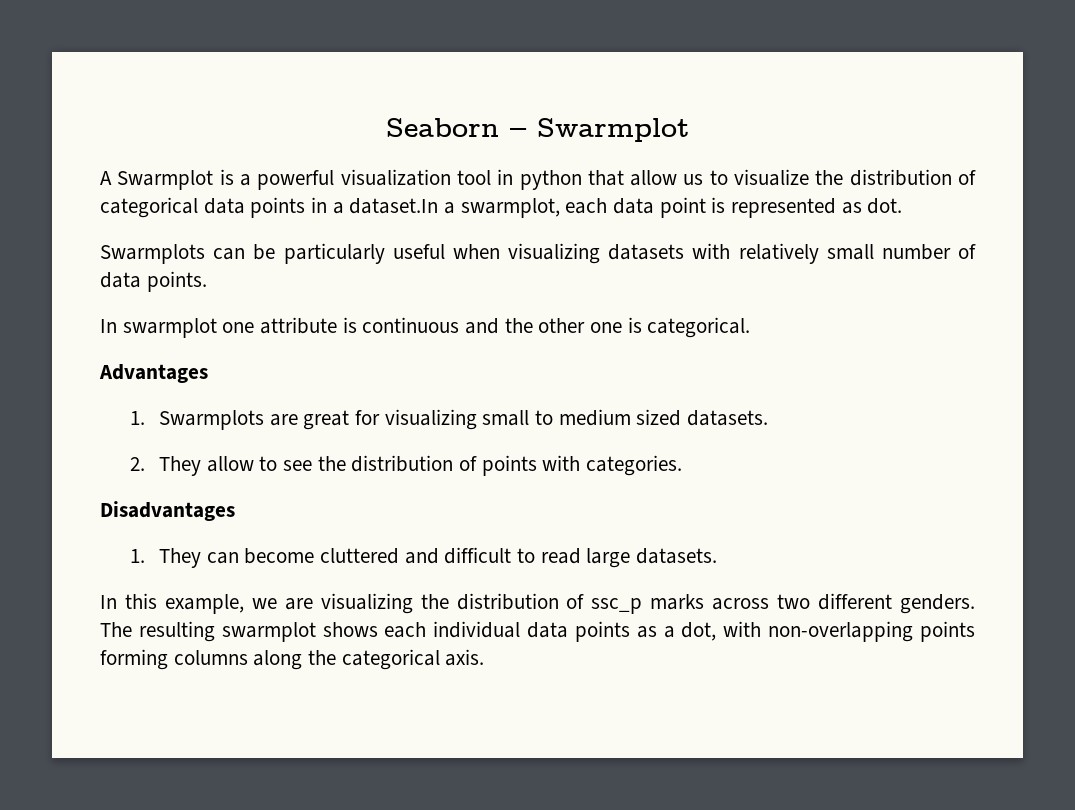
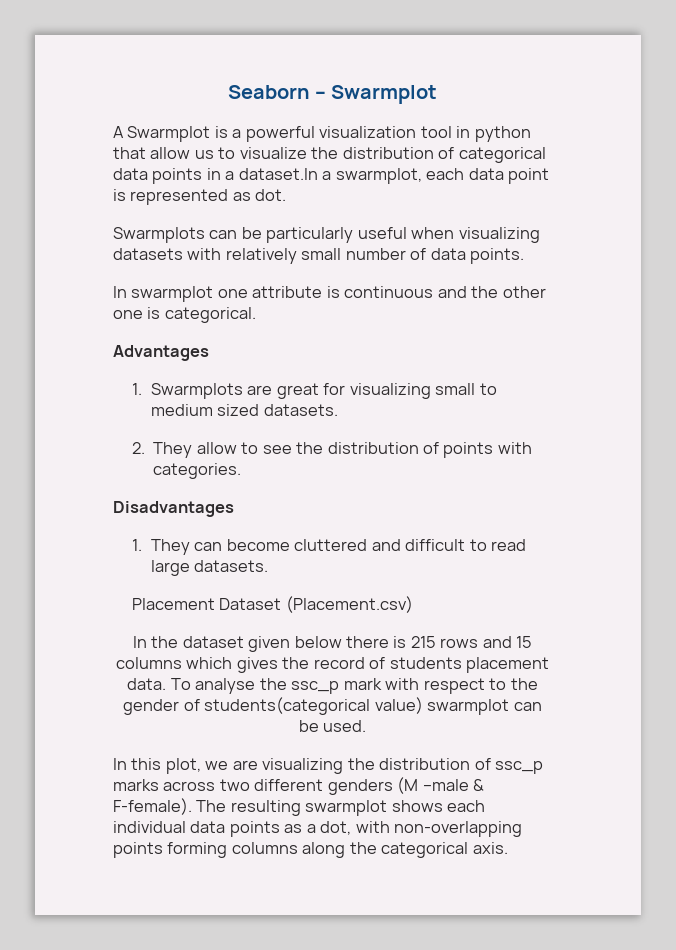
(718, 556) none -> [131,596,413,613] [132,636,533,652] [115,657,550,673] [127,678,538,694] [123,697,542,715] [298,720,367,732] // Placement Dataset (Placement.csv) // In the dataset given below there is 215 rows and 15 columns which gives the record of students placement data. To analyse the ssc_p mark with respect to the gender of students(categorical value) swarmplot can be used.
[164,594,244,614] example, -> [165,758,201,774] plot,
[900,594,976,614] genders. -> [327,777,485,795] [113,798,192,815] genders (M –male & F-female).

